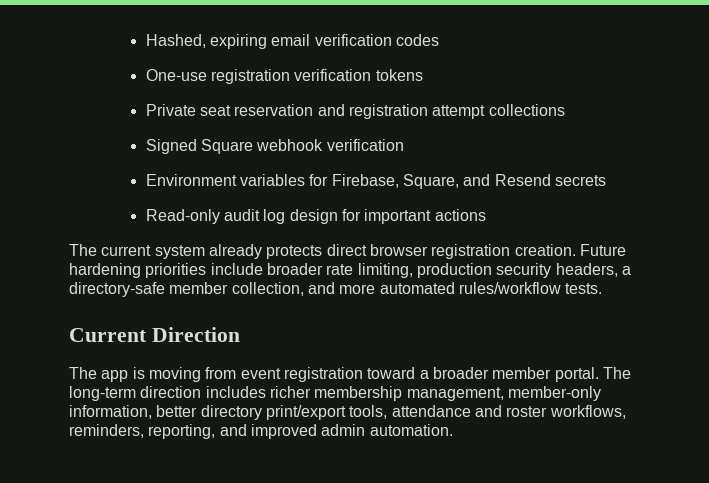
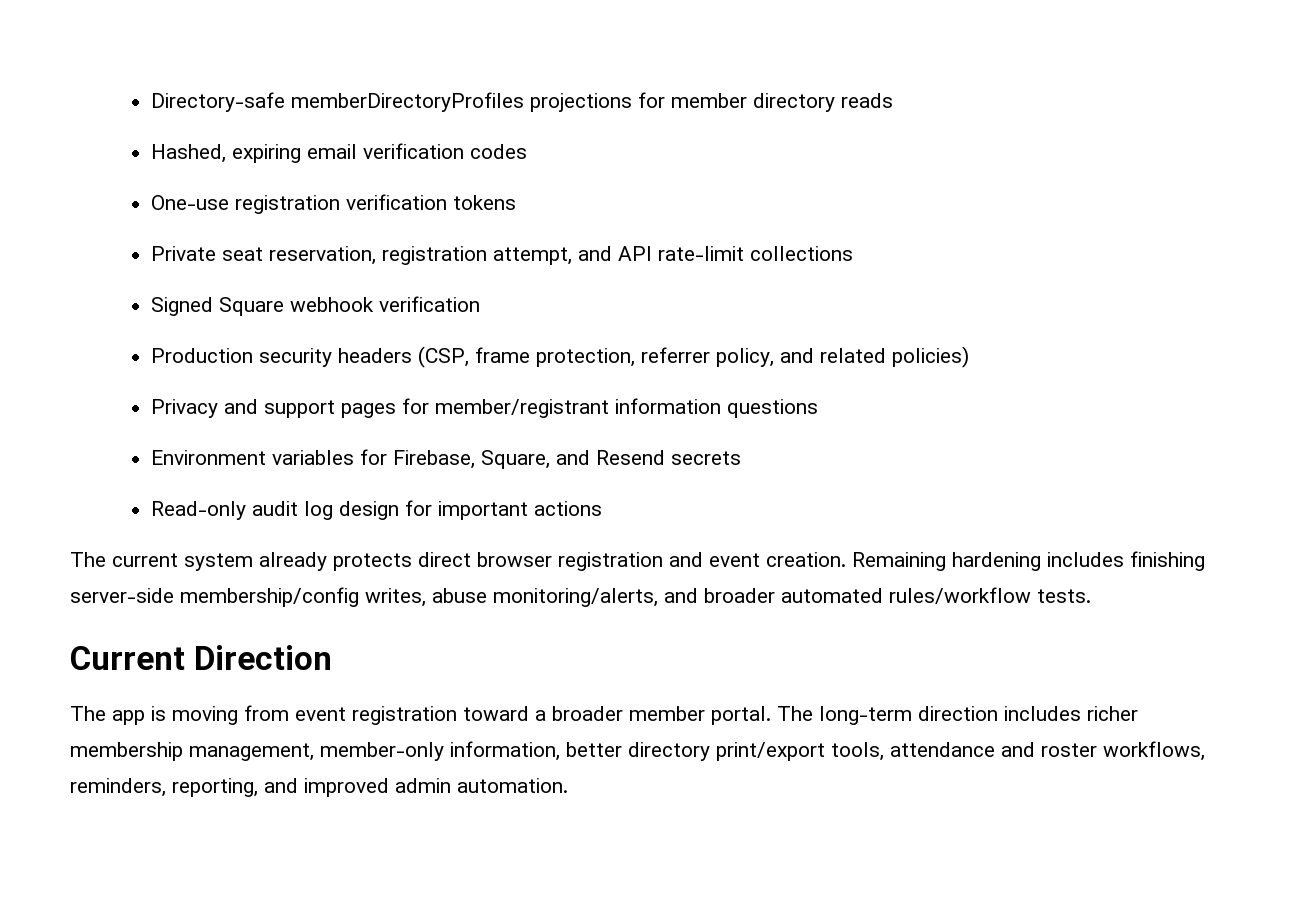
(145, 41) none -> [151,92,894,112] Directory-safe memberDirectoryProfiles projections for member directory reads //
[234,104,486,119] reservation and registration attempt -> [269,246,745,265] reservation, registration attempt, and API rate-limit
(404, 145) none -> [151,346,970,368] [151,398,819,418] // Production security headers (CSP, frame protection, referrer policy, and related policies) // Privacy and support pages for member/registrant information questions
[514,244,626,256] [69,263,631,278] [69,282,376,297] creation. Future hardening priorities include broader rate limiting, production security headers, a directory-safe member collection, and more -> [669,551,1205,571] [70,587,775,607] and event creation. Remaining hardening includes finishing server-side membership/config writes, abuse monitoring/alerts, and broader

